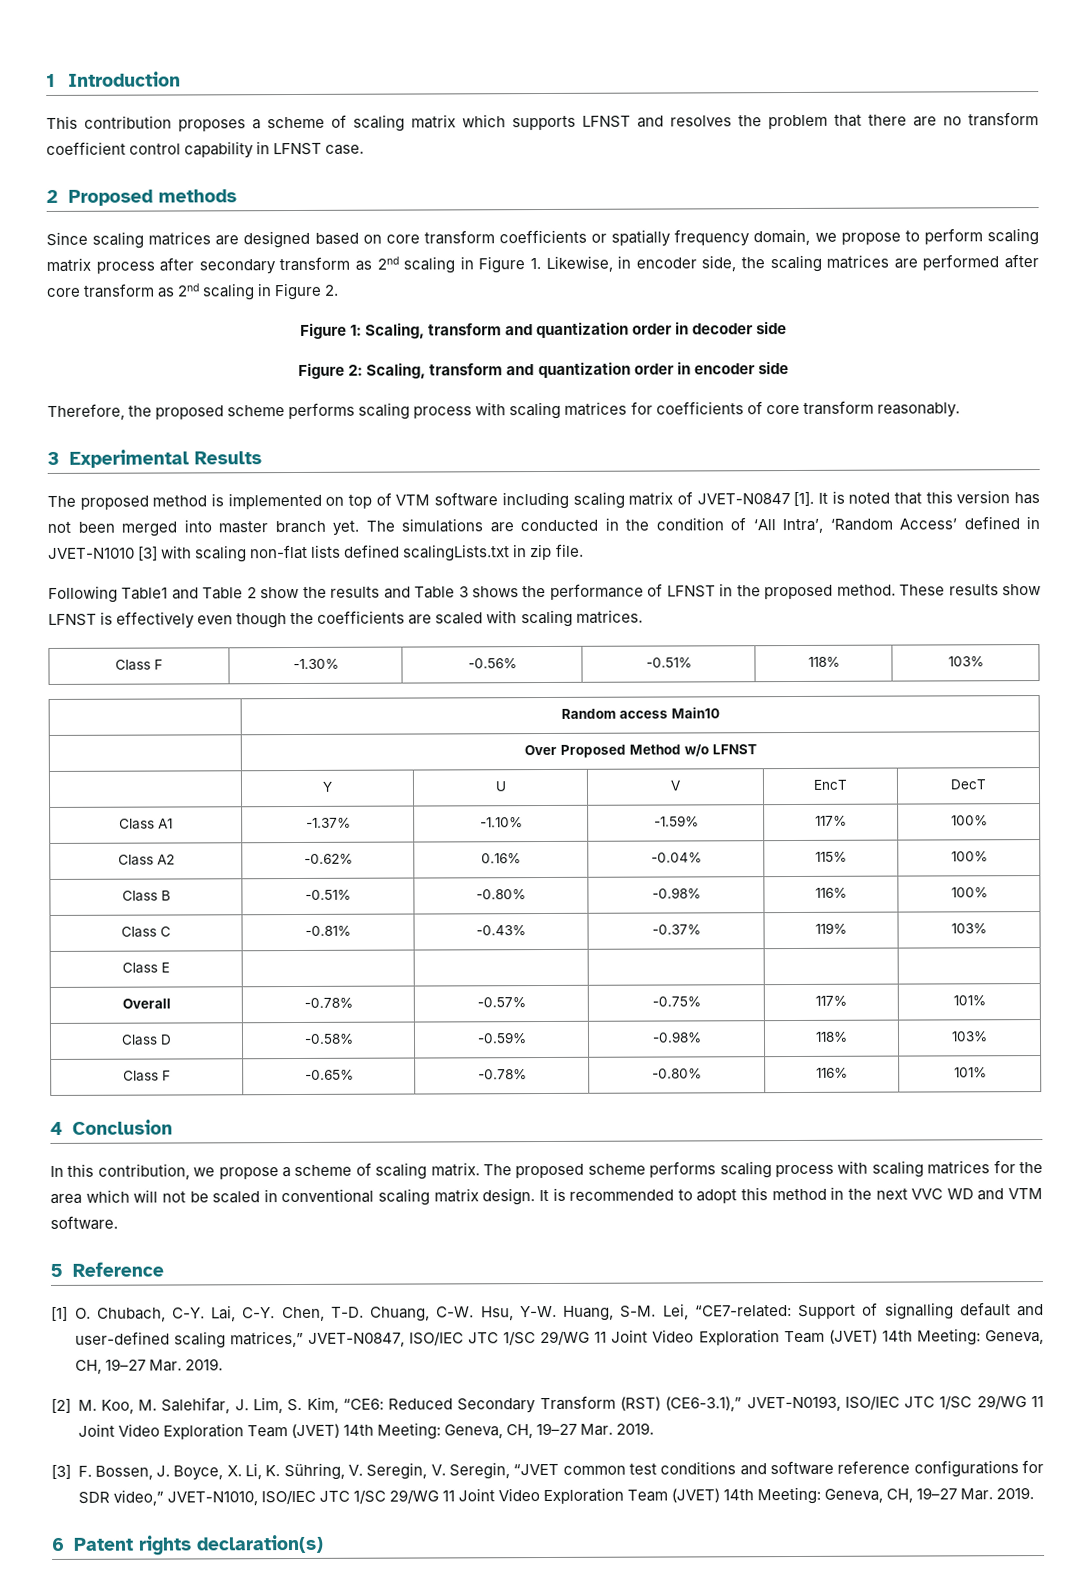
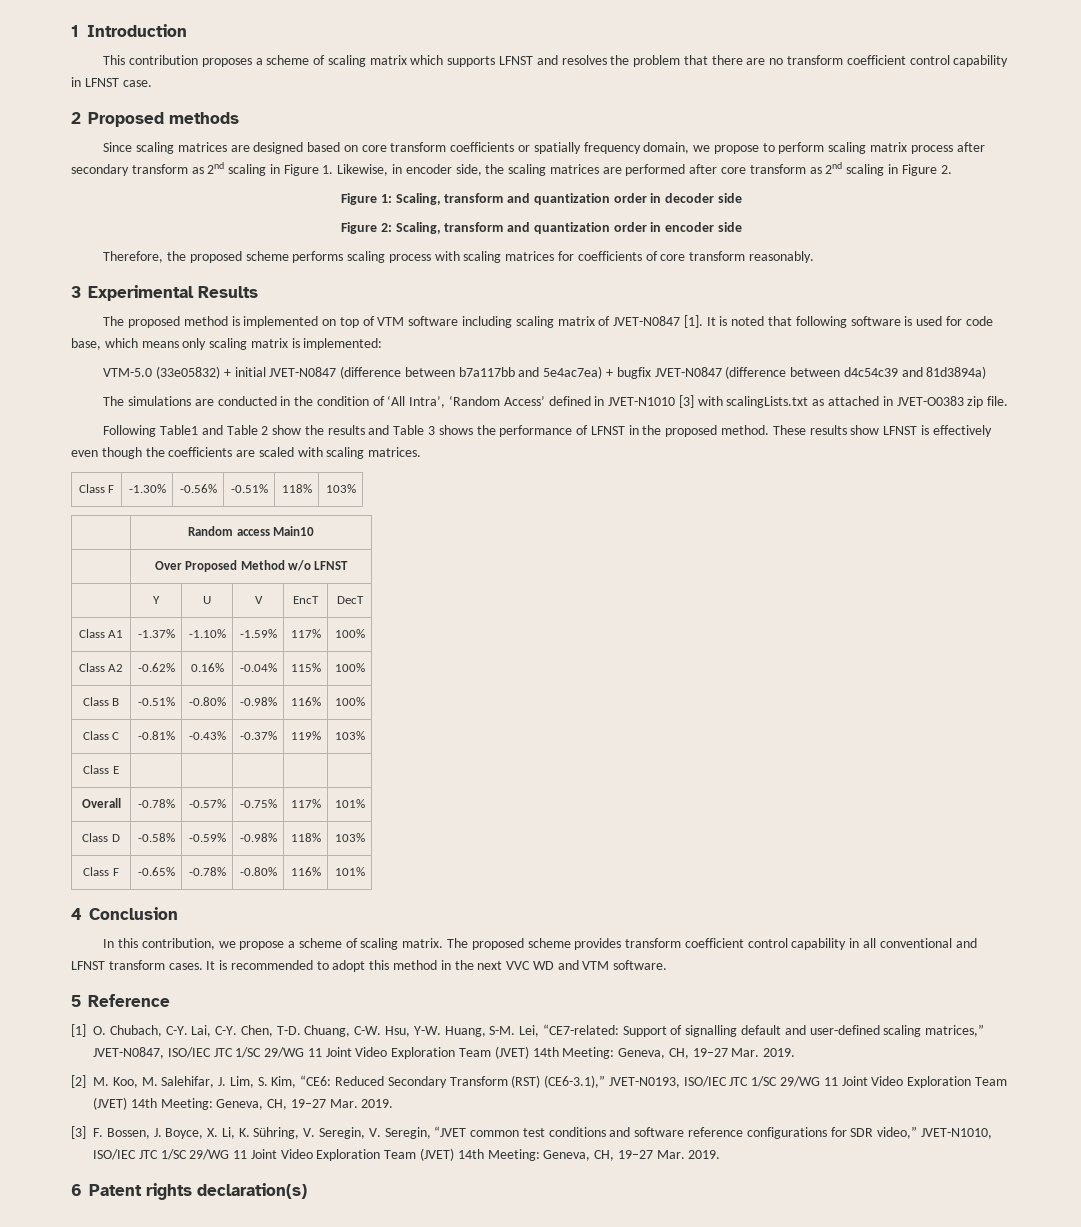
[925,490,1040,505] [47,519,359,537] this version has not been merged into master branch yet. -> [795,316,993,328] [71,338,383,350] [103,366,987,379] following software is used for code base, which means only scaling matrix is implemented: // VTM-5.0 (33e05832) + initial JVET-N0847 (difference between b7a117bb and 5e4ac7ea) + bugfix JVET-N0847 (difference between d4c54c39 and 81d3894a) //
[195,544,528,563] scaling non-flat lists defined scalingLists.txt in -> [726,396,964,408] scalingLists.txt as attached in JVET-O0383
[649,1160,1043,1179] [50,1188,536,1206] performs scaling process with scaling matrices for the area which will not be scaled in conventional scaling matrix design. -> [574,938,977,950] [71,960,203,970] provides transform coefficient control capability in all conventional and LFNST transform cases.

